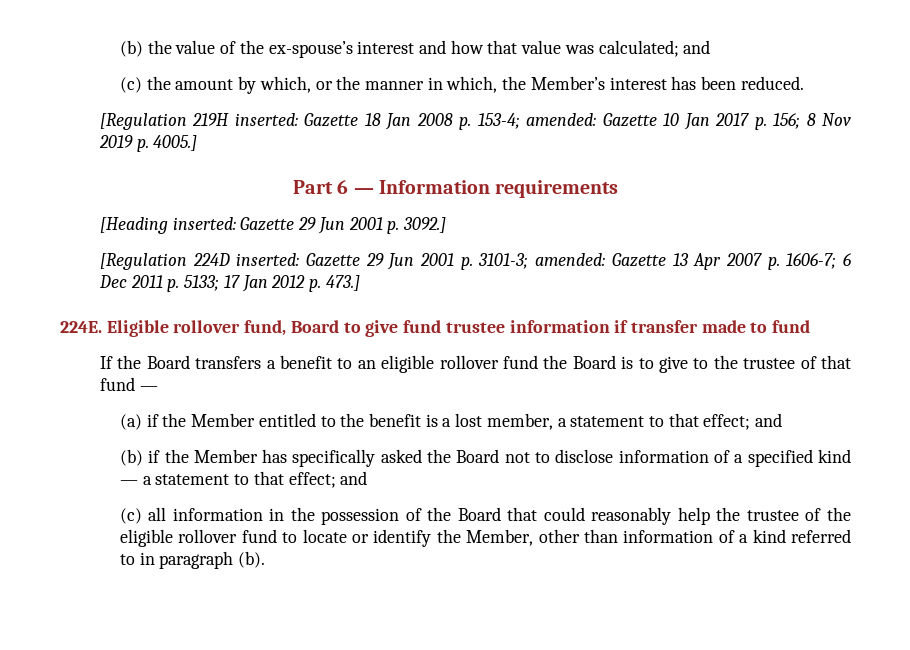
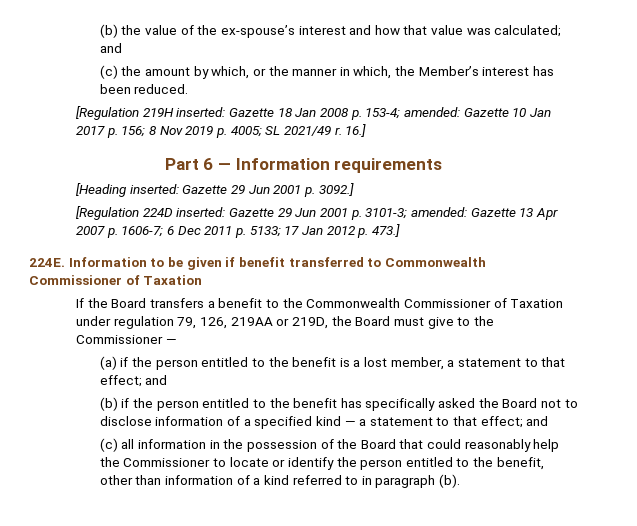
[153,135,198,151] 4005.] -> [230,124,367,137] 4005; SL 2021/49 r. 16.]
[106,320,811,337] Eligible rollover fund, Board to give fund trustee information if transfer made to fund -> [68,257,486,270] [29,275,203,285] Information to be given if benefit transferred to Commonwealth Commissioner of Taxation
[357,355,852,373] [99,377,135,391] an eligible rollover fund the Board is to give to the trustee of that fund -> [282,298,564,308] [76,316,494,329] [76,335,164,344] the Commonwealth Commissioner of Taxation under regulation 79, 126, 219AA or 219D, the Board must give to the Commissioner
[191,413,256,427] Member -> [155,359,198,370] person
[193,449,258,463] Member -> [156,398,338,411] person entitled to the benefit
[746,507,851,521] [119,529,277,547] trustee of the eligible rollover fund -> [123,458,211,467] Commissioner
[466,529,534,546] Member, -> [360,457,544,470] person entitled to the benefit,

